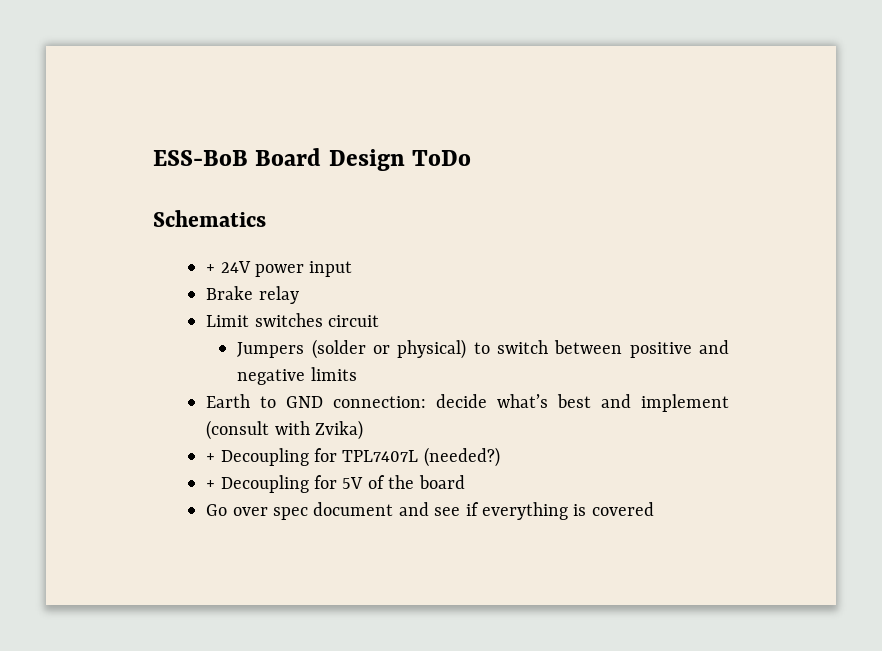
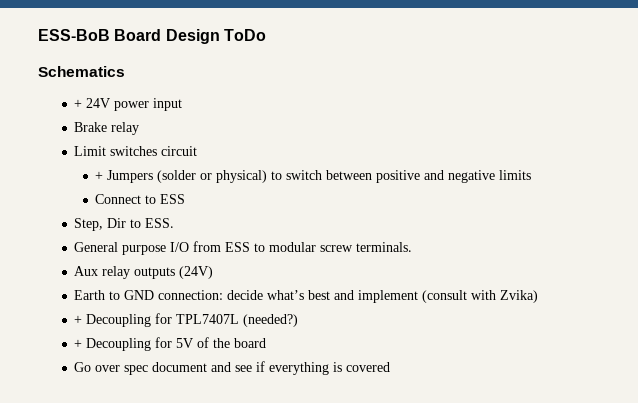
(379, 321) none -> [95,171,104,180] +
(357, 374) none -> [95,194,186,204] [74,218,175,231] [74,241,413,255] [74,266,214,279] // Connect to ESS // Step, Dir to ESS. // General purpose I/O from ESS to modular screw terminals. // Aux relay outputs (24V)

